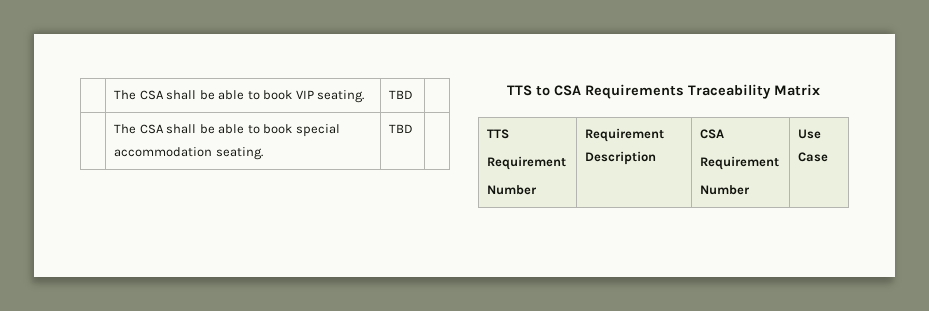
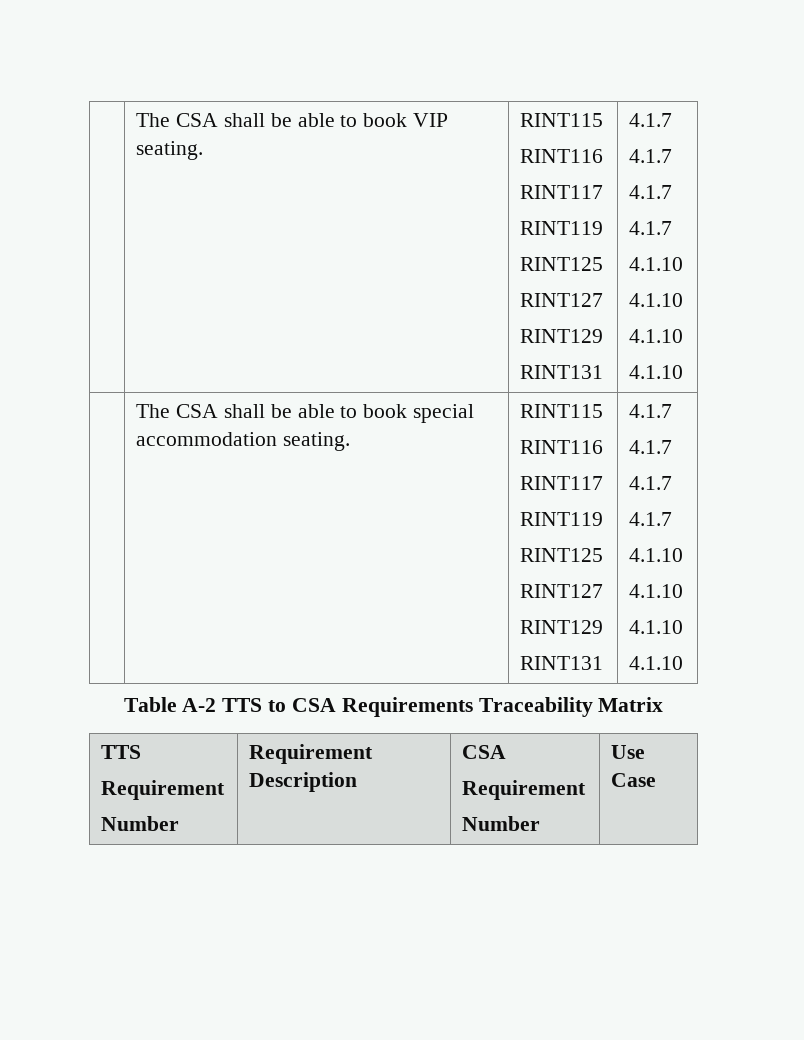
[389,90,414,99] TBD | -> [520,113,604,127] [520,149,604,163] [520,185,604,199] [520,221,604,235] [520,257,604,271] [520,293,604,307] [520,329,604,343] [520,365,604,379] [629,113,673,127] [629,149,673,163] [629,185,673,199] [629,221,673,235] [629,257,684,271] [629,293,684,307] [629,329,684,343] [629,365,684,379] RINT115 // RINT116 // RINT117 // RINT119 // RINT125 // RINT127 // RINT129 // RINT131 | 4.1.7 // 4.1.7 // 4.1.7 // 4.1.7 // 4.1.10 // 4.1.10 // 4.1.10 // 4.1.10
[389,124,414,133] TBD | // -> [520,404,604,418] [520,440,604,454] [520,476,604,490] [520,512,604,526] [520,548,604,562] [520,584,604,598] [520,620,604,634] [520,656,604,670] [629,404,673,418] [629,440,673,454] [629,476,673,490] [629,512,673,526] [629,548,684,562] [629,584,684,598] [629,620,684,634] [629,656,684,670] [123,697,217,712] RINT115 // RINT116 // RINT117 // RINT119 // RINT125 // RINT127 // RINT129 // RINT131 | 4.1.7 // 4.1.7 // 4.1.7 // 4.1.7 // 4.1.10 // 4.1.10 // 4.1.10 // 4.1.10 // Table A-2

